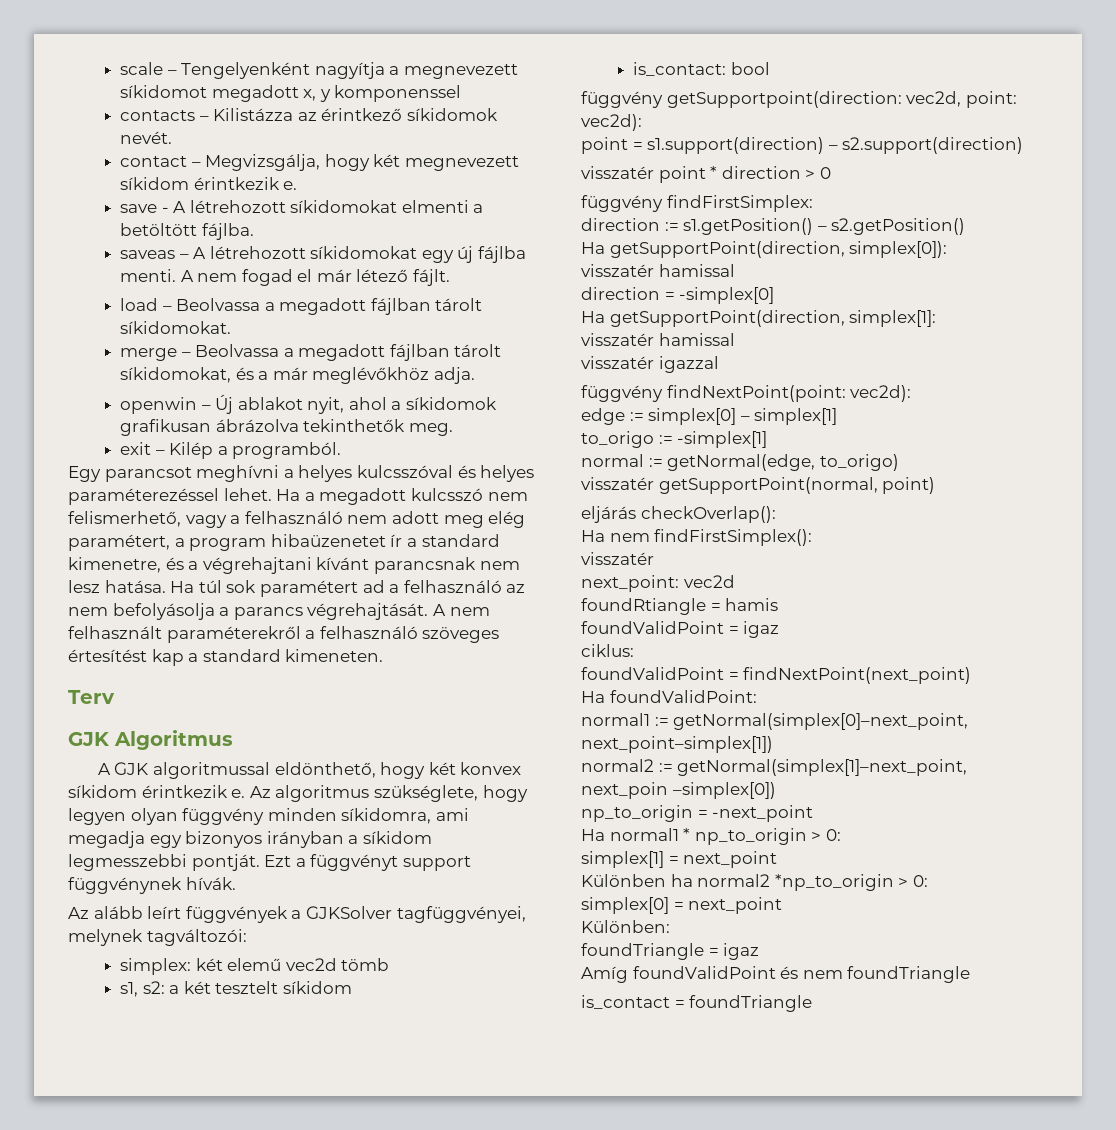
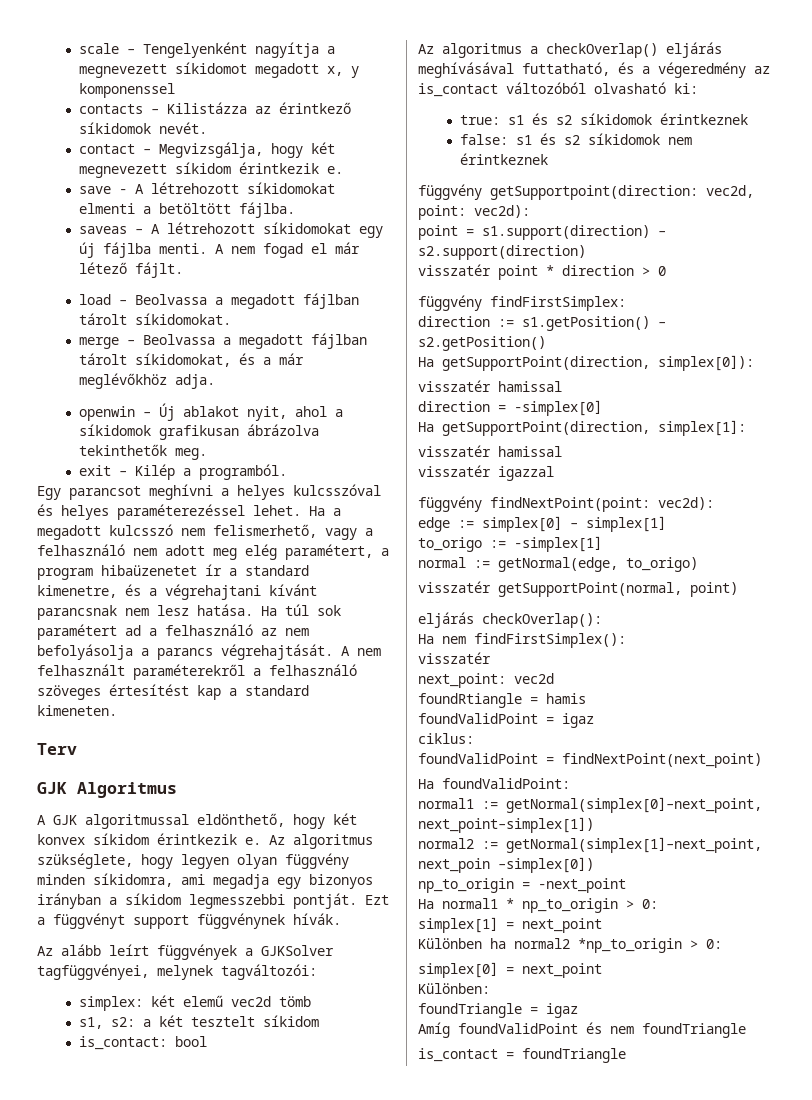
(770, 68) none -> [418,42,722,58] [418,62,770,78] [418,82,698,97] [459,113,748,125] [459,133,692,145] [459,153,548,165] // Az algoritmus a checkOverlap() eljárás meghívásával futtatható, és a végeredmény az is_contact változóból olvasható ki: // true: s1 és s2 síkidomok érintkeznek // false: s1 és s2 síkidomok nem érintkeznek

